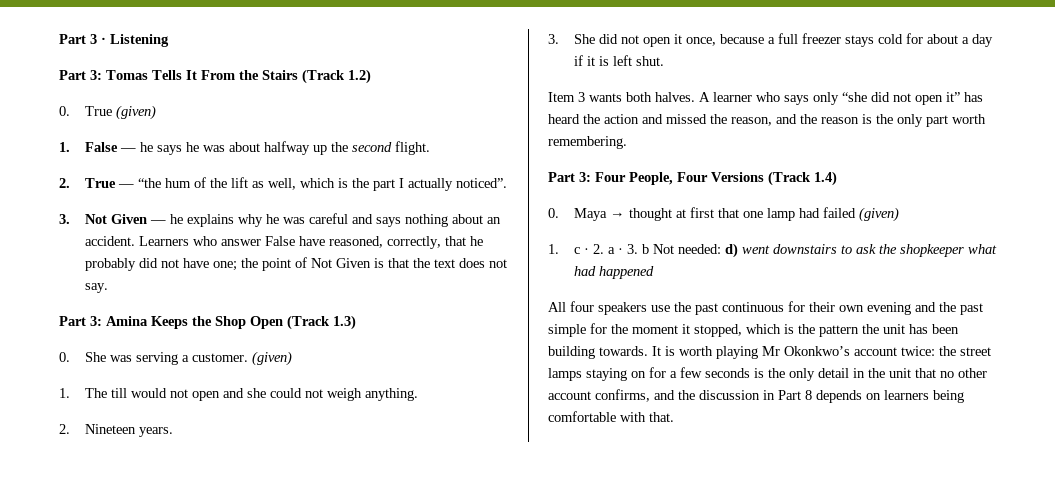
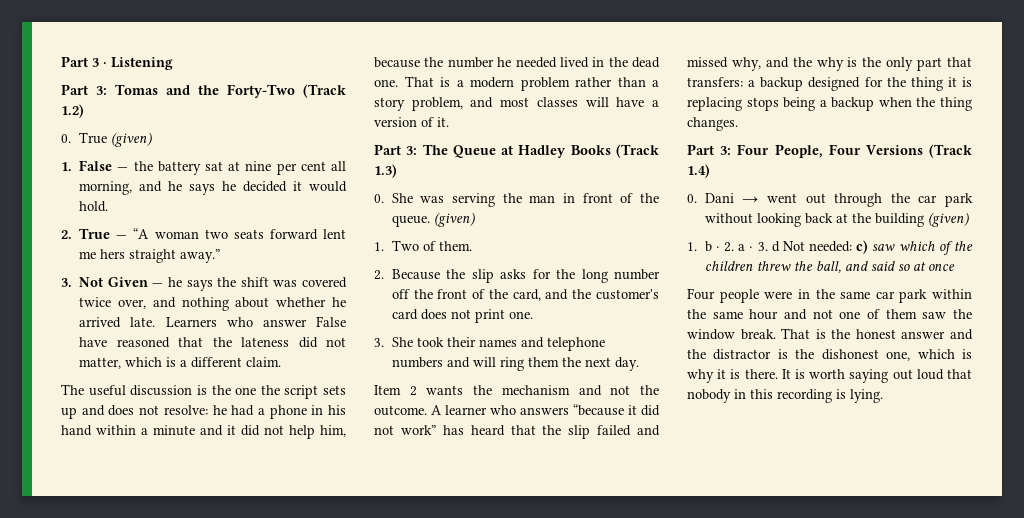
[152,70,298,80] Tells It From the Stairs -> [166,84,295,98] and the Forty-Two
[139,141,430,155] [59,177,507,191] he says he was about halfway up the second flight. // 2. True — “the hum of the lift as well, which is the part I actually noticed”. -> [133,161,347,175] [79,181,347,195] [79,201,109,212] [61,228,346,240] [79,249,221,263] the battery sat at nine per cent all morning, and he says he decided it would hold. // 2. True — “A woman two seats forward lent me hers straight away.”
[186,213,501,227] [84,236,135,246] explains why he was careful and says nothing about an accident. -> [186,277,347,291] [79,297,346,311] [79,317,156,328] says the shift was covered twice over, and nothing about whether he arrived late.
[328,236,483,249] [84,257,507,271] [84,283,108,293] [59,316,283,329] reasoned, correctly, that he probably did not have one; the point of Not Given is that the text does not say. // Part 3: Amina Keeps the Shop Open -> [116,337,346,348] [79,357,282,369] [61,384,346,399] [61,405,346,419] [61,425,346,439] [374,57,660,68] [374,76,659,91] [374,97,659,111] [374,117,449,127] [374,144,611,158] reasoned that the lateness did not matter, which is a different claim. // The useful discussion is the one the script sets up and does not resolve: he had a phone in his hand within a minute and it did not help him, because the number he needed lived in the dead one. That is a modern problem rather than a story problem, and most classes will have a version of it. // Part 3: The Queue at Hadley Books
[181,351,292,366] [59,388,418,401] [59,424,173,437] [548,33,993,47] [573,55,664,66] [548,92,983,105] [548,114,859,126] a customer. (given) // 1. The till would not open and she could not weigh anything. // 2. Nineteen years. // 3. She did not open it once, because a full freezer stays cold for about a day if it is left shut. // Item 3 wants both halves. A learner who says only “she did not open it” has heard the action and missed the reason, and the reason -> [502,193,659,203] [391,212,475,227] [374,240,472,251] [374,269,660,283] [391,289,659,301] [391,309,533,323] [374,337,605,351] [391,357,639,371] [374,385,659,396] [374,404,660,416] [374,425,660,439] [687,57,844,71] the man in front of the queue. (given) // 1. Two of them. // 2. Because the slip asks for the long number off the front of the card, and the customer's card does not print one. // 3. She took their names and telephone numbers and will ring them the next day. // Item 2 wants the mechanism and not the outcome. A learner who answers “because it did not work” has heard that the slip failed and missed why, and the why
[952,114,986,124] [548,136,627,149] worth remembering. -> [947,57,972,67] [687,77,972,91] [687,97,972,111] [687,117,738,131] that transfers: a backup designed for the thing it is replacing stops being a backup when the thing changes.
[573,207,899,222] [548,244,580,254] Maya → thought at first that one lamp had failed (given) // 1. c -> [704,193,973,207] [704,212,969,227] [687,241,712,252] Dani → went out through the car park without looking back at the building (given) // 1. b
[641,244,649,254] b -> [771,241,780,252] d
[724,243,997,258] [573,266,654,279] [548,301,983,315] [548,323,959,337] [548,346,991,359] [548,367,987,381] [548,389,964,403] [548,411,674,422] d) went downstairs to ask the shopkeeper what had happened // All four speakers use the past continuous for their own evening and the past simple for the moment it stopped, which is the pattern the unit has been building towards. It is worth playing Mr Okonkwo’s account twice: the street lamps staying on for a few seconds is the only detail in the unit that no other account confirms, and the discussion in Part 8 depends on learners being comfortable with that. -> [856,240,973,255] [704,261,955,273] [687,288,972,303] [687,309,972,320] [687,328,973,340] [687,349,972,361] [687,369,972,383] [687,389,883,403] c) saw which of the children threw the ball, and said so at once // Four people were in the same car park within the same hour and not one of them saw the window break. That is the honest answer and the distractor is the dishonest one, which is why it is there. It is worth saying out loud that nobody in this recording is lying.

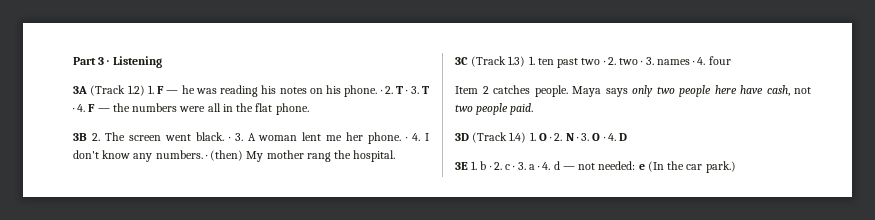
[61,84,346,98] [61,104,84,118] [61,132,152,147] [61,160,347,175] [79,181,347,195] [79,201,109,212] [61,228,346,240] [79,249,221,263] [61,277,347,291] [79,297,346,311] [79,316,346,328] [79,337,346,348] [79,357,282,369] [61,384,346,399] [61,405,346,419] [61,425,346,439] [374,57,660,68] [374,76,659,91] [374,97,659,111] [374,117,449,127] [374,144,659,158] [374,164,397,178] [374,193,659,207] [391,212,475,227] [374,240,472,251] [374,269,660,283] [391,289,659,301] [391,309,533,323] [374,337,605,351] [391,357,639,371] [374,385,659,396] [374,404,660,416] [374,425,660,439] [687,57,972,71] [687,77,972,91] [687,97,972,111] [687,117,738,131] [687,144,972,158] [687,164,710,178] [687,193,973,207] [704,212,969,227] [687,240,973,255] [704,261,955,273] [687,288,972,303] [687,309,972,320] [687,328,973,340] [687,349,972,361] [687,369,972,383] [687,389,883,403] Part 3: Tomas and the Forty-Two (Track 1.2) // 0. True (given) // 1. False — the battery sat at nine per cent all morning, and he says he decided it would hold. // 2. True — “A woman two seats forward lent me hers straight away.” // 3. Not Given — he says the shift was covered twice over, and nothing about whether he arrived late. Learners who answer False have reasoned that the lateness did not matter, which is a different claim. // The useful discussion is the one the script sets up and does not resolve: he had a phone in his hand within a minute and it did not help him, because the number he needed lived in the dead one. That is a modern problem rather than a story problem, and most classes will have a version of it. // Part 3: The Queue at Hadley Books (Track 1.3) // 0. She was serving the man in front of the queue. (given) // 1. Two of them. // 2. Because the slip asks for the long number off the front of the card, and the customer's card does not print one. // 3. She took their names and telephone numbers and will ring them the next day. // Item 2 wants the mechanism and not the outcome. A learner who answers “because it did not work” has heard that the slip failed and missed why, and the why is the only part that transfers: a backup designed for the thing it is replacing stops being a backup when the thing changes. // Part 3: Four People, Four Versions (Track 1.4) // 0. Dani → went out through the car park without looking back at the building (given) // 1. b · 2. a · 3. d Not needed: c) saw which of the children threw the ball, and said so at once // Four people were in the same car park within the same hour and not one of them saw the window break. That is the honest answer and the distractor is the dishonest one, which is why it is there. It is worth saying out loud that nobody in this recording is lying. -> [73,85,429,97] [73,103,309,115] [73,132,429,144] [73,150,396,162] [455,56,731,68] [455,85,811,97] [455,103,534,115] [455,132,628,143] [455,161,736,173] 3A (Track 1.2) 1. F — he was reading his notes on his phone. · 2. T · 3. T · 4. F — the numbers were all in the flat phone. // 3B 2. The screen went black. · 3. A woman lent me her phone. · 4. I don't know any numbers. · (then) My mother rang the hospital. // 3C (Track 1.3) 1. ten past two · 2. two · 3. names · 4. four // Item 2 catches people. Maya says only two people here have cash, not two people paid. // 3D (Track 1.4) 1. O · 2. N · 3. O · 4. D // 3E 1. b · 2. c · 3. a · 4. d — not needed: e (In the car park.)

